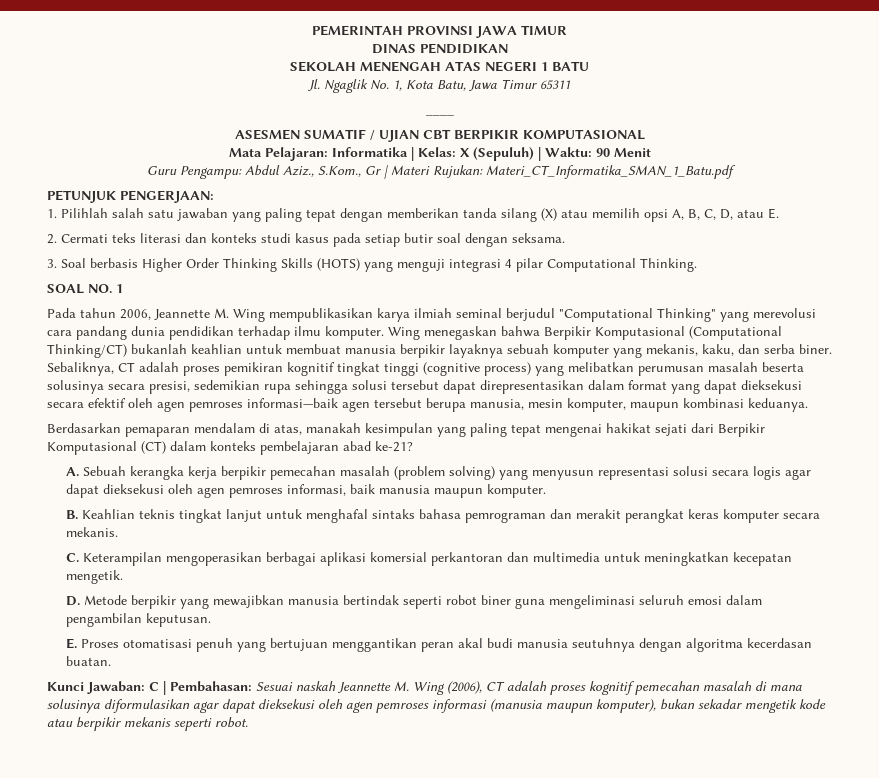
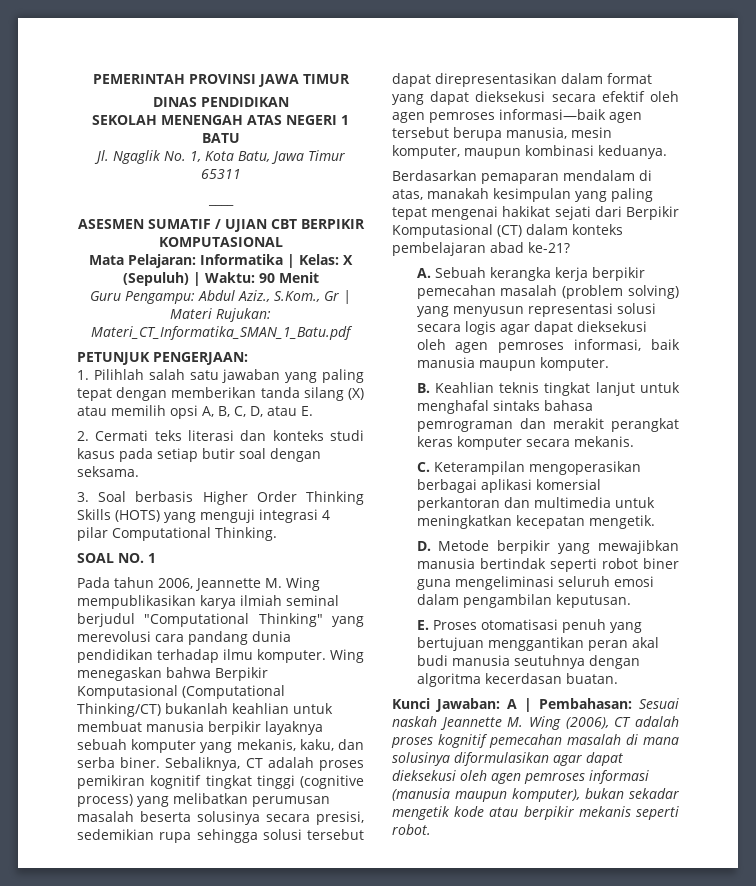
[149,682,159,691] C -> [507,699,517,709] A

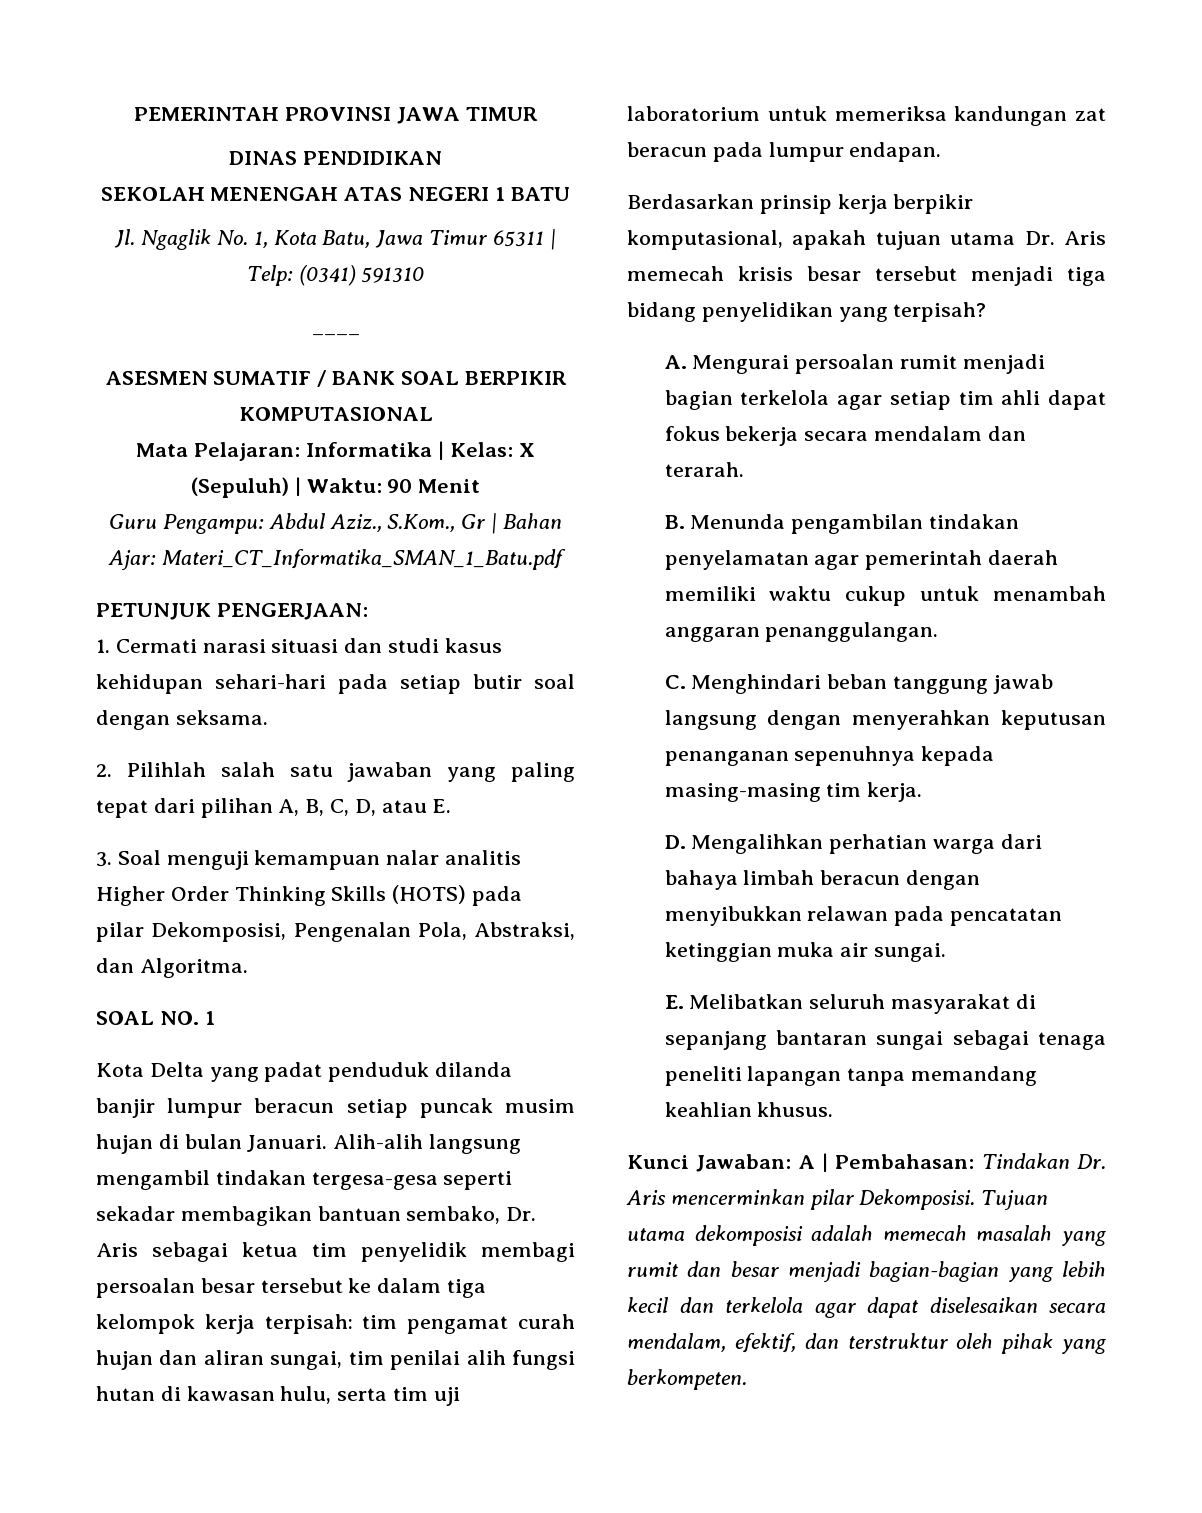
(241, 174) none -> [549,229,556,250] [246,265,425,286] | Telp: (0341) 591310
[224,219,297,232] UJIAN CBT -> [331,371,459,385] BANK SOAL
[170,308,271,322] Materi Rujukan: -> [502,513,562,529] [108,550,157,570] Bahan Ajar:
(89, 375) none -> [115,638,502,653] [96,674,575,694] [96,710,268,730] [96,764,112,777] Cermati narasi situasi dan studi kasus kehidupan sehari-hari pada setiap butir soal dengan seksama. // 2.
[116,387,364,401] [77,405,198,419] dengan memberikan tanda silang (X) atau memilih opsi -> [153,798,273,818] dari pilihan
[77,430,364,441] [77,448,321,462] [77,466,139,477] [77,491,194,502] 2. Cermati teks literasi dan konteks studi kasus pada setiap butir soal dengan seksama. // 3. Soal berbasis -> [96,850,522,870] 3. Soal menguji kemampuan nalar analitis
[164,509,330,523] [77,527,277,541] [77,553,156,563] [77,577,320,591] [77,595,339,609] [77,613,364,627] [77,631,291,645] [77,649,364,663] [77,667,268,681] [77,685,285,699] [77,703,333,717] [77,721,323,735] [77,739,364,753] [77,757,364,771] [77,775,364,789] [77,793,330,807] [77,811,364,825] [77,829,364,843] [392,73,652,87] [392,91,679,105] [392,109,642,123] [392,127,612,141] [392,145,667,159] [392,170,652,184] [392,188,653,202] [392,206,679,220] [392,224,623,238] [392,242,570,256] [416,267,645,281] [416,285,679,299] [416,303,656,317] [416,321,647,335] [416,339,680,353] [416,357,609,371] [416,382,680,396] [416,400,593,414] [416,418,679,432] [416,436,634,450] [416,461,641,475] [416,479,601,493] [416,497,655,511] [416,515,655,529] [416,540,679,554] [416,558,679,572] [416,576,654,590] [416,594,631,608] [416,619,642,633] [416,637,659,651] [416,655,640,669] [416,673,618,687] yang menguji integrasi 4 pilar Computational Thinking. // SOAL NO. 1 // Pada tahun 2006, Jeannette M. Wing mempublikasikan karya ilmiah seminal berjudul "Computational Thinking" yang merevolusi cara pandang dunia pendidikan terhadap ilmu komputer. Wing menegaskan bahwa Berpikir Komputasional (Computational Thinking/CT) bukanlah keahlian untuk membuat manusia berpikir layaknya sebuah komputer yang mekanis, kaku, dan serba biner. Sebaliknya, CT adalah proses pemikiran kognitif tingkat tinggi (cognitive process) yang melibatkan perumusan masalah beserta solusinya secara presisi, sedemikian rupa sehingga solusi tersebut dapat direpresentasikan dalam format yang dapat dieksekusi secara efektif oleh agen pemroses informasi—baik agen tersebut berupa manusia, mesin komputer, maupun kombinasi keduanya. // Berdasarkan pemaparan mendalam di atas, manakah kesimpulan yang paling tepat mengenai hakikat sejati dari Berpikir Komputasional (CT) dalam konteks pembelajaran abad ke-21? // A. Sebuah kerangka kerja berpikir pemecahan masalah (problem solving) yang menyusun representasi solusi secara logis agar dapat dieksekusi oleh agen pemroses informasi, baik manusia maupun komputer. // B. Keahlian teknis tingkat lanjut untuk menghafal sintaks bahasa pemrograman dan merakit perangkat keras komputer secara mekanis. // C. Keterampilan mengoperasikan berbagai aplikasi komersial perkantoran dan multimedia untuk meningkatkan kecepatan mengetik. // D. Metode berpikir yang mewajibkan manusia bertindak seperti robot biner guna mengeliminasi seluruh emosi dalam pengambilan keputusan. // E. Proses otomatisasi penuh yang bertujuan menggantikan peran akal budi manusia seutuhnya dengan algoritma kecerdasan buatan. -> [472,886,523,906] [96,922,575,942] [96,958,248,978] [96,1011,215,1025] [96,1062,513,1082] [96,1098,575,1118] [96,1134,522,1154] [96,1170,513,1190] [96,1206,537,1226] [96,1242,575,1262] [96,1278,487,1298] [96,1314,575,1334] [96,1350,575,1370] [96,1386,460,1406] [627,106,1106,126] [627,142,942,162] [627,194,974,214] [627,230,1106,250] [627,266,1106,286] [627,302,987,322] [664,354,1045,374] [664,390,1106,410] [664,426,1026,446] [664,462,744,477] [664,514,1019,534] [664,550,1058,570] [664,586,1106,606] [664,622,939,642] [664,674,1053,694] [664,710,1106,730] [664,746,995,766] [664,782,923,802] [664,834,1042,854] [664,870,980,890] [664,906,1062,926] [664,942,946,962] [664,994,1036,1014] [664,1030,1106,1050] [664,1066,1037,1086] [664,1102,834,1117] pada pilar Dekomposisi, Pengenalan Pola, Abstraksi, dan Algoritma. // SOAL NO. 1 // Kota Delta yang padat penduduk dilanda banjir lumpur beracun setiap puncak musim hujan di bulan Januari. Alih-alih langsung mengambil tindakan tergesa-gesa seperti sekadar membagikan bantuan sembako, Dr. Aris sebagai ketua tim penyelidik membagi persoalan besar tersebut ke dalam tiga kelompok kerja terpisah: tim pengamat curah hujan dan aliran sungai, tim penilai alih fungsi hutan di kawasan hulu, serta tim uji laboratorium untuk memeriksa kandungan zat beracun pada lumpur endapan. // Berdasarkan prinsip kerja berpikir komputasional, apakah tujuan utama Dr. Aris memecah krisis besar tersebut menjadi tiga bidang penyelidikan yang terpisah? // A. Mengurai persoalan rumit menjadi bagian terkelola agar setiap tim ahli dapat fokus bekerja secara mendalam dan terarah. // B. Menunda pengambilan tindakan penyelamatan agar pemerintah daerah memiliki waktu cukup untuk menambah anggaran penanggulangan. // C. Menghindari beban tanggung jawab langsung dengan menyerahkan keputusan penanganan sepenuhnya kepada masing-masing tim kerja. // D. Mengalihkan perhatian warga dari bahaya limbah beracun dengan menyibukkan relawan pada pencatatan ketinggian muka air sungai. // E. Melibatkan seluruh masyarakat di sepanjang bantaran sungai sebagai tenaga peneliti lapangan tanpa memandang keahlian khusus.
[639,698,679,709] [392,716,679,730] [391,734,679,748] [392,752,623,766] [392,770,649,784] [392,788,679,802] [392,806,679,820] [392,824,431,835] Sesuai naskah Jeannette M. Wing (2006), CT adalah proses kognitif pemecahan masalah di mana solusinya diformulasikan agar dapat dieksekusi oleh agen pemroses informasi (manusia maupun komputer), bukan sekadar mengetik kode atau berpikir mekanis seperti robot. -> [981,1153,1107,1169] [626,1189,1049,1210] [627,1225,1106,1246] [627,1261,1106,1282] [627,1297,1106,1318] [627,1333,1106,1354] [627,1369,747,1390] Tindakan Dr. Aris mencerminkan pilar Dekomposisi. Tujuan utama dekomposisi adalah memecah masalah yang rumit dan besar menjadi bagian-bagian yang lebih kecil dan terkelola agar dapat diselesaikan secara mendalam, efektif, dan terstruktur oleh pihak yang berkompeten.

